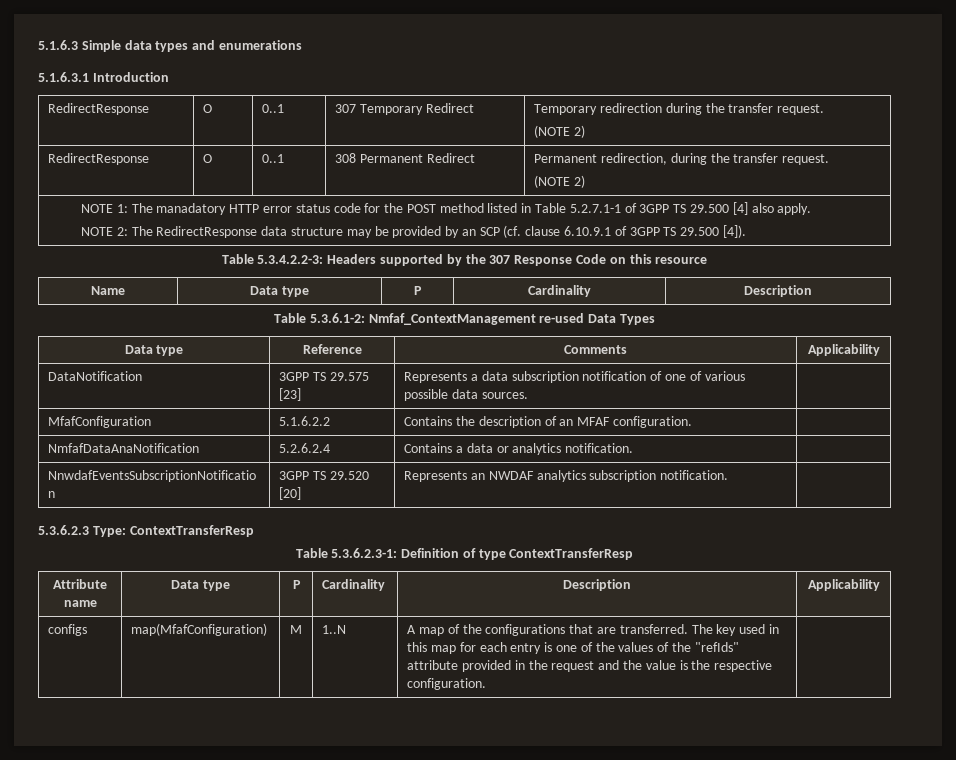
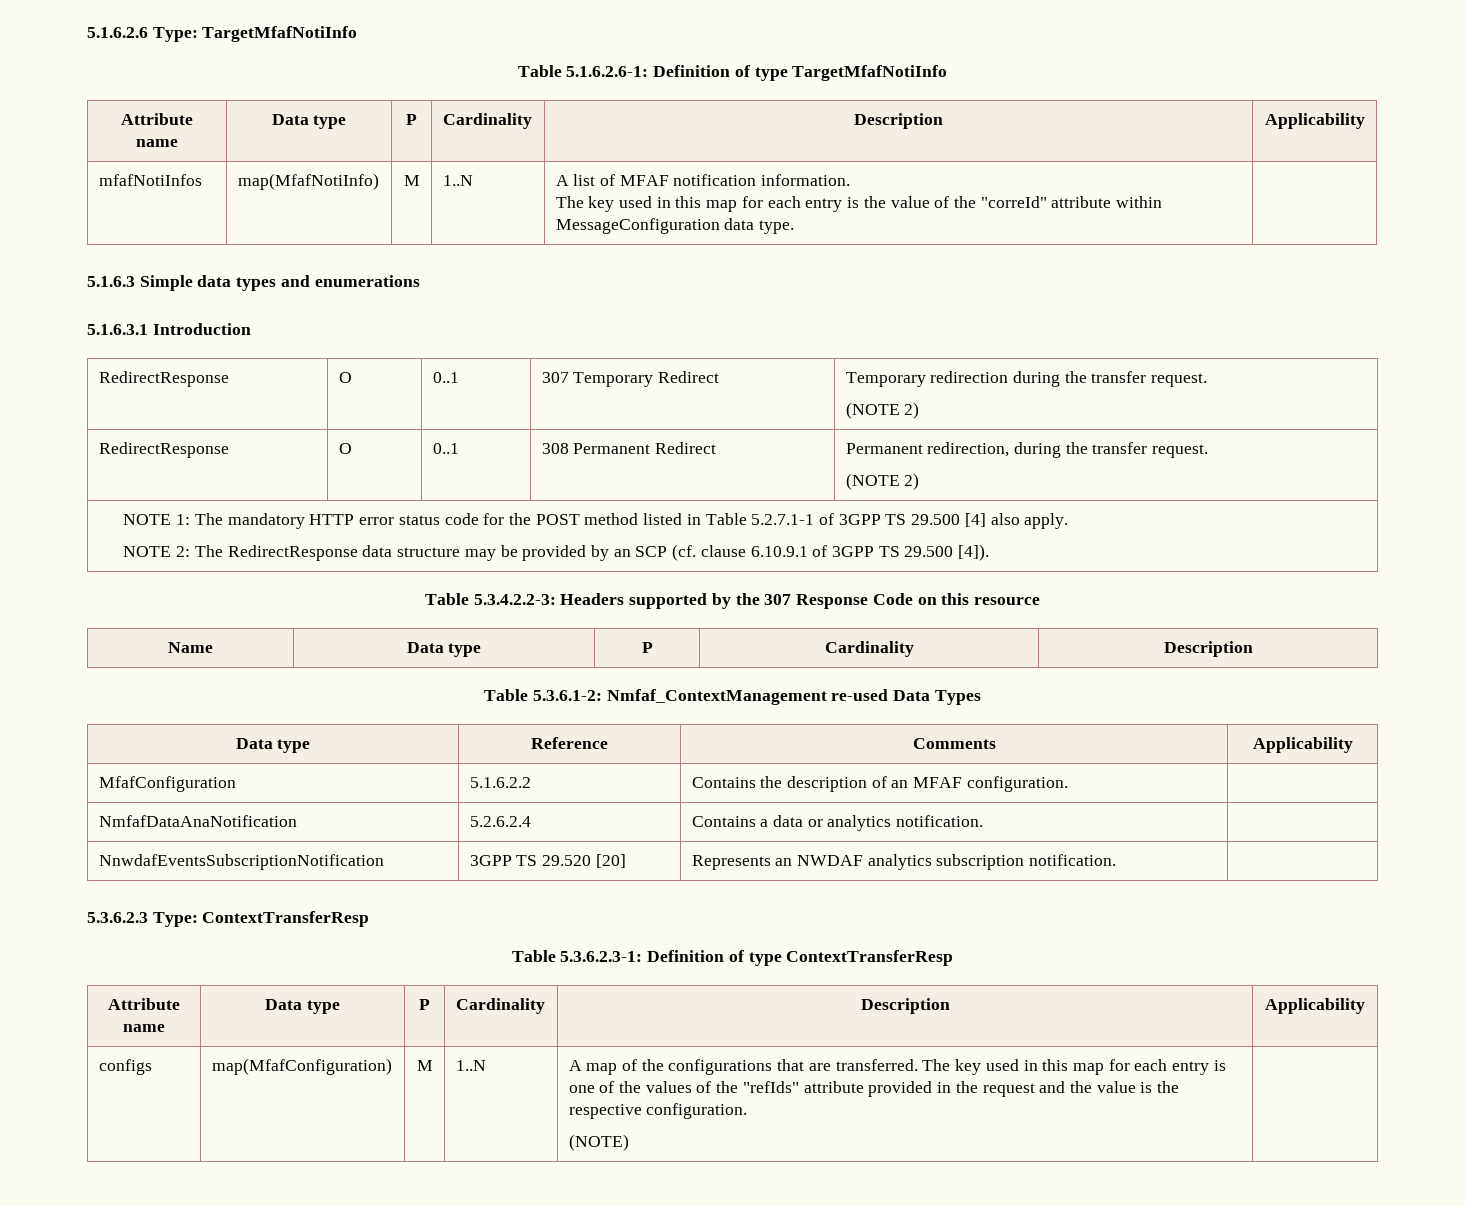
(38, 45) none -> [87,26,358,42] [517,65,948,81] [121,113,193,125] [136,139,178,147] [271,114,347,129] [406,114,417,125] [442,113,532,129] [853,113,943,129] [1264,113,1365,129] [98,174,202,186] [237,173,379,190] [403,175,420,186] [442,175,473,186] [555,174,851,186] [555,196,1163,212] [555,218,794,234] 5.1.6.2.6 Type: TargetMfafNotiInfo // Table 5.1.6.2.6-1: Definition of type TargetMfafNotiInfo // Attribute name | Data type | P | Cardinality | Description | Applicability // mfafNotiInfos | map(MfafNotiInfo) | M | 1..N | A list of MFAF notification information. // The key used in this map for each entry is the value of the "correId" attribute within MessageConfiguration data type. | //
[156,203,227,215] manadatory -> [227,513,305,529] mandatory
[48,371,143,381] [279,372,369,381] [279,388,302,401] [404,371,745,383] [404,389,528,401] // DataNotification | 3GPP TS 29.575 [23] | Represents a data subscription notification of one of various possible data sources. | -> (1353, 745) none
(487, 684) none -> [568,1134,629,1151] // (NOTE)

